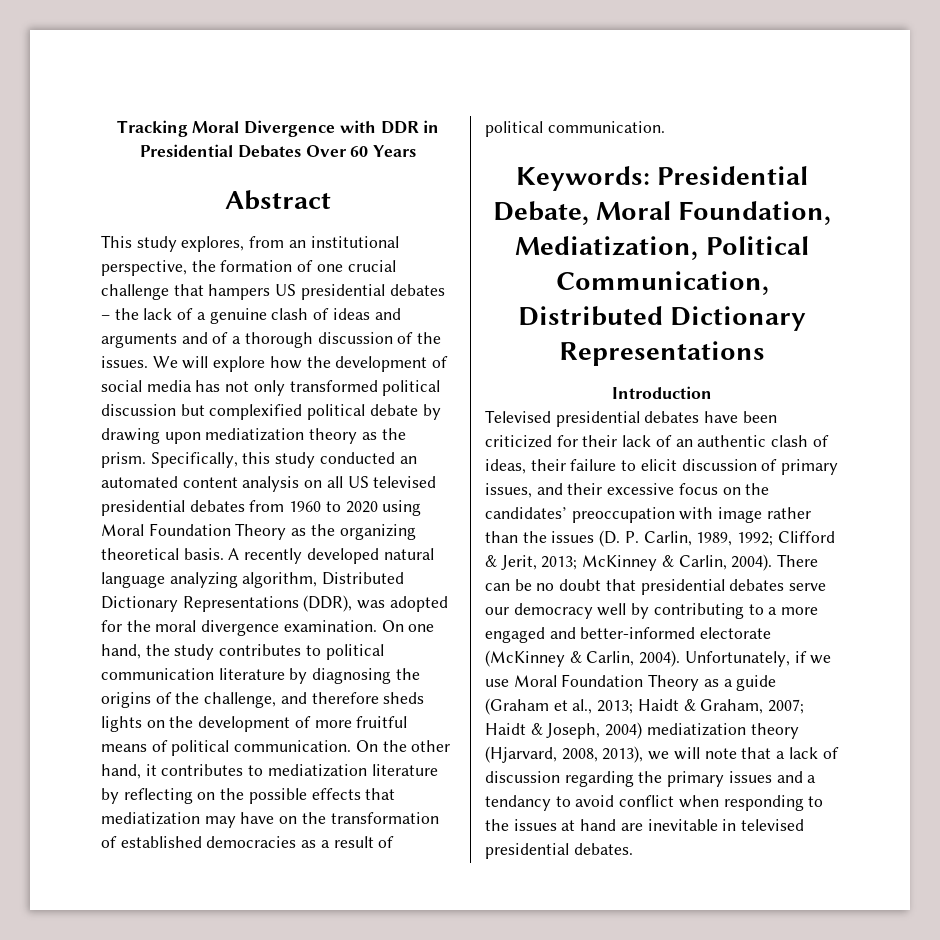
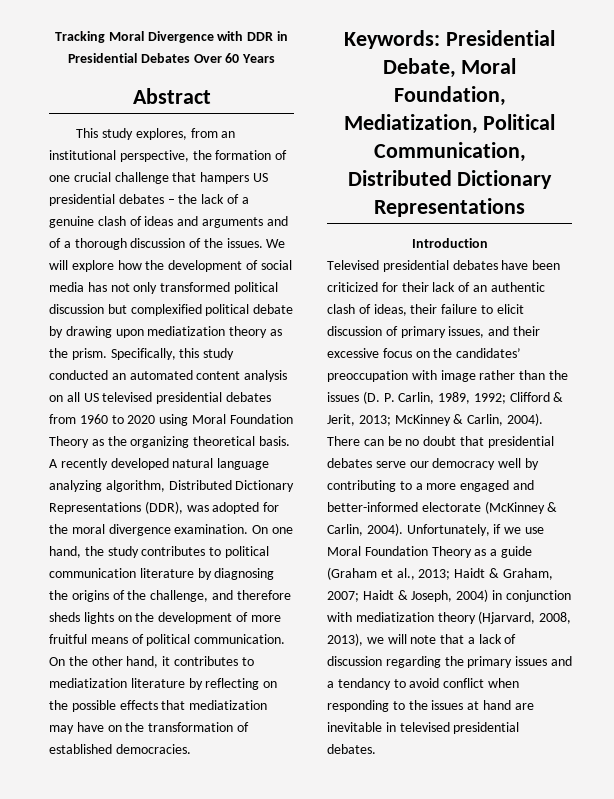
[206,836,395,848] [485,121,665,137] democracies as a result of political communication. -> [115,744,191,754] democracies.
(643, 730) none -> [491,590,571,602] [327,612,352,622] in conjunction with

